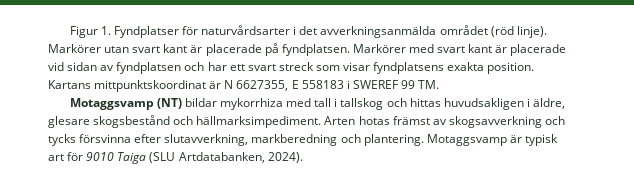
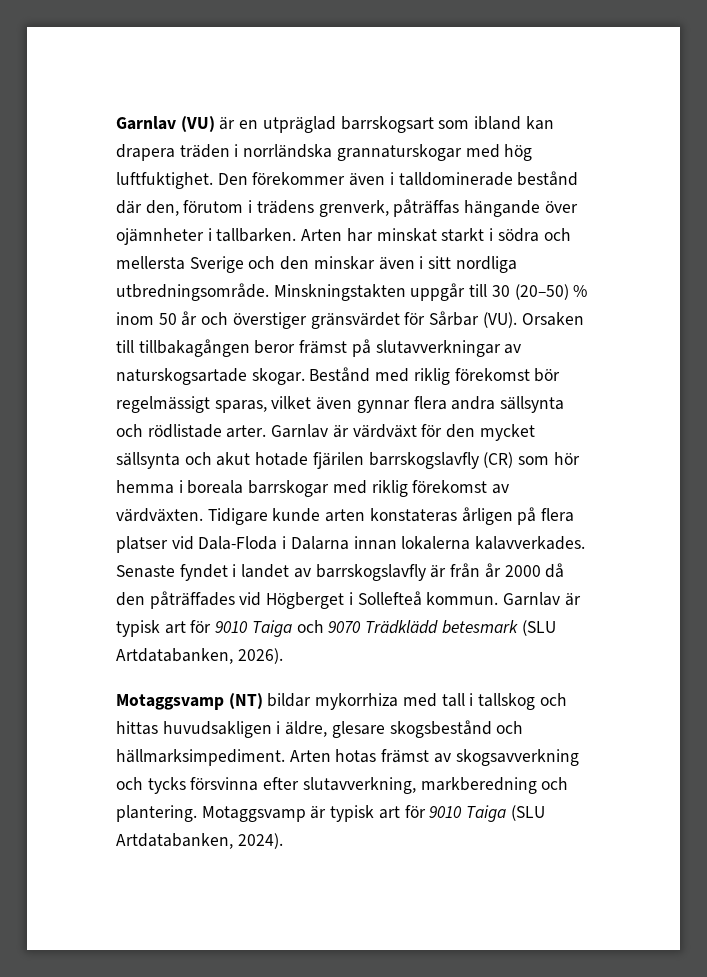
[69,25,547,38] [48,43,567,56] [48,62,535,74] [48,80,440,92] Figur 1. Fyndplatser för naturvårdsarter i det avverkningsanmälda området (röd linje). Markörer utan svart kant är placerade på fyndplatsen. Markörer med svart kant är placerade vid sidan av fyndplatsen och har ett svart streck som visar fyndplatsens exakta position. Kartans mittpunktskoordinat är N 6627355, E 558183 i SWEREF 99 TM. -> [116,116,554,133] [116,144,533,161] [116,171,579,189] [116,199,578,217] [116,228,571,245] [116,256,517,273] [116,283,588,301] [116,311,584,329] [116,339,522,357] [116,367,561,385] [116,396,565,413] [116,424,535,441] [116,452,580,469] [116,480,510,497] [116,507,575,525] [116,536,586,553] [116,563,565,581] [116,591,581,609] [116,620,556,637] [116,648,283,664] Garnlav (VU) är en utpräglad barrskogsart som ibland kan drapera träden i norrländska grannaturskogar med hög luftfuktighet. Den förekommer även i talldominerade bestånd där den, förutom i trädens grenverk, påträffas hängande över ojämnheter i tallbarken. Arten har minskat starkt i södra och mellersta Sverige och den minskar även i sitt nordliga utbredningsområde. Minskningstakten uppgår till 30 (20–50) % inom 50 år och överstiger gränsvärdet för Sårbar (VU). Orsaken till tillbakagången beror främst på slutavverkningar av naturskogsartade skogar. Bestånd med riklig förekomst bör regelmässigt sparas, vilket även gynnar flera andra sällsynta och rödlistade arter. Garnlav är värdväxt för den mycket sällsynta och akut hotade fjärilen barrskogslavfly (CR) som hör hemma i boreala barrskogar med riklig förekomst av värdväxten. Tidigare kunde arten konstateras årligen på flera platser vid Dala-Floda i Dalarna innan lokalerna kalavverkades. Senaste fyndet i landet av barrskogslavfly är från år 2000 då den påträffades vid Högberget i Sollefteå kommun. Garnlav är typisk art för 9010 Taiga och 9070 Trädklädd betesmark (SLU Artdatabanken, 2026).

